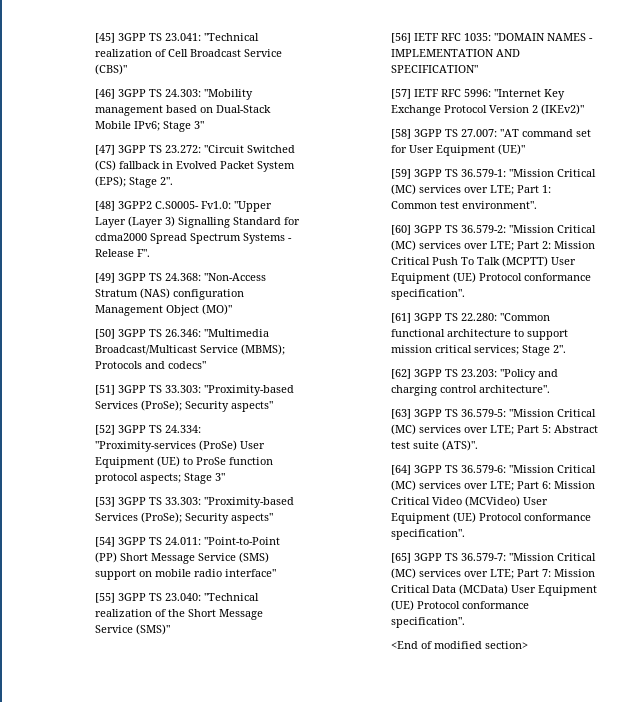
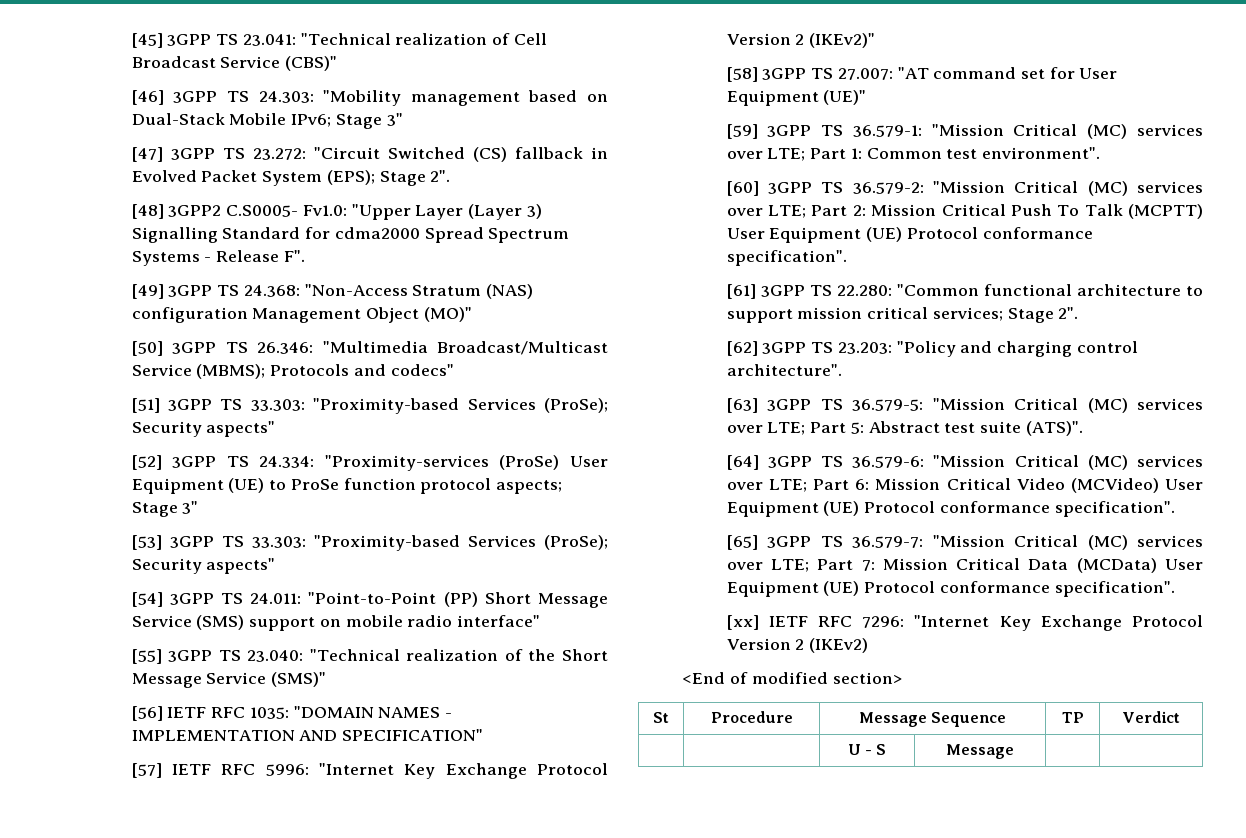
[391,641,529,649] <End of modified section> -> [726,615,1203,631] [726,638,869,653] [682,672,902,684] [653,712,669,723] [710,711,793,723] [858,712,1007,727] [1061,712,1084,723] [1122,711,1180,723] [847,744,887,755] [946,744,1014,759] [xx] IETF RFC 7296: "Internet Key Exchange Protocol Version 2 (IKEv2) // <End of modified section> // St | Procedure | Message Sequence | TP | Verdict // | | U - S | Message | |

